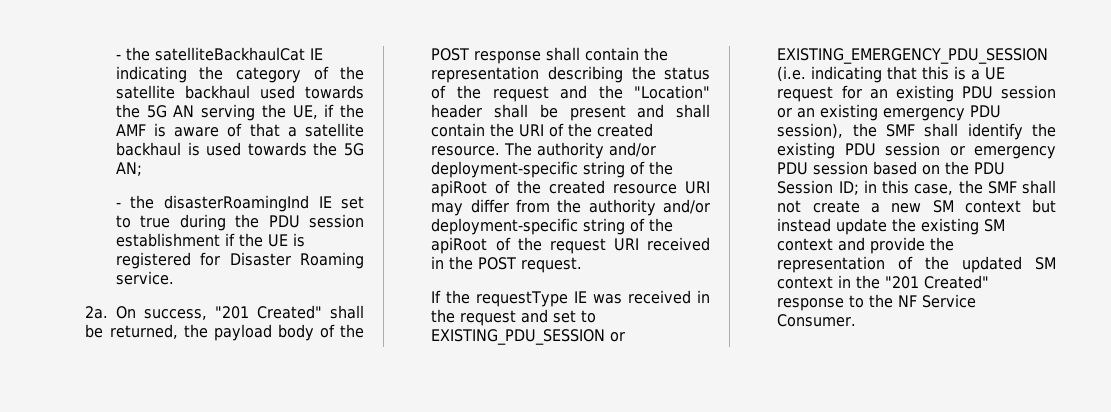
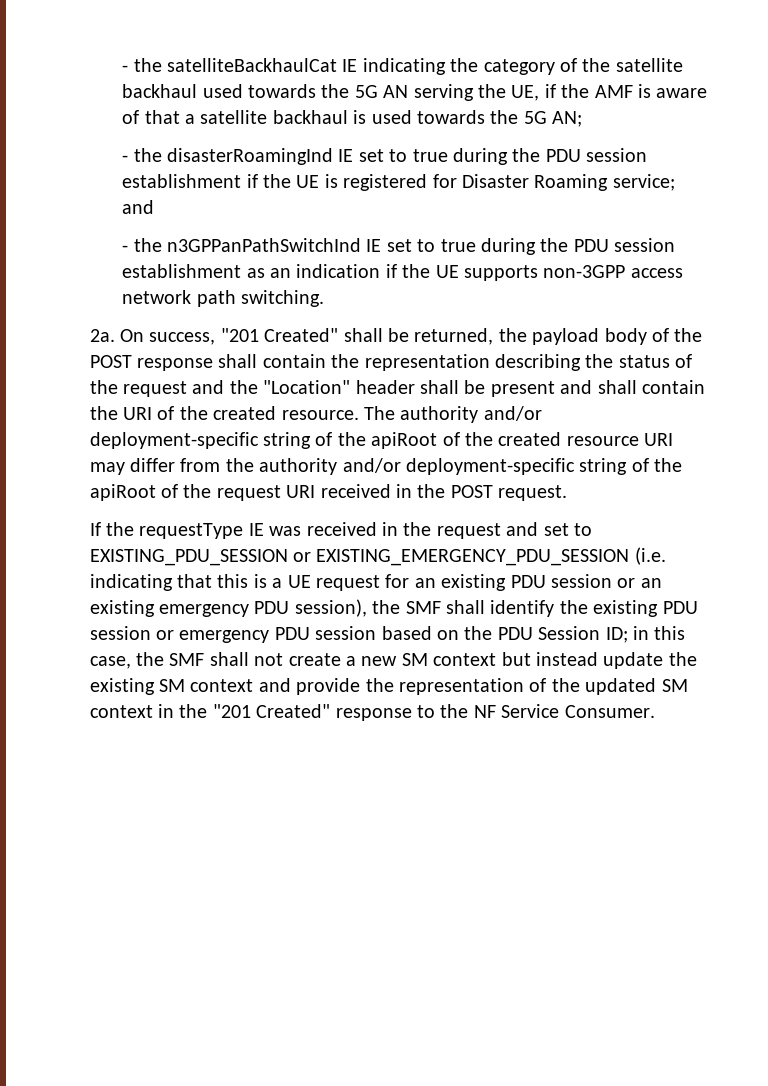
[115,271,174,285] service. -> [612,174,675,191] [122,200,155,214] [122,238,676,255] [122,264,683,281] [122,290,325,307] service; and // - the n3GPPanPathSwitchInd IE set to true during the PDU session establishment as an indication if the UE supports non-3GPP access network path switching.

